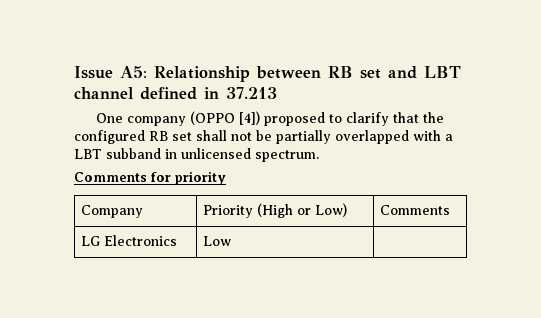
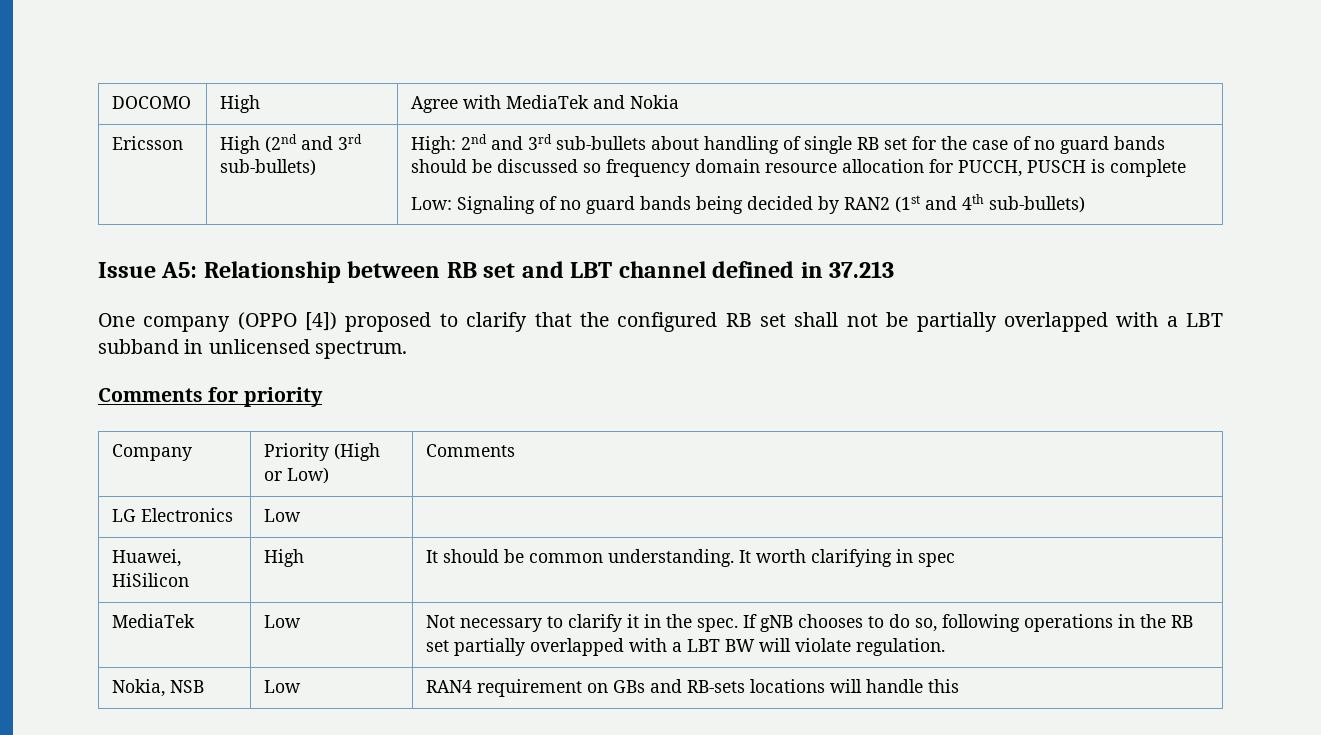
(74, 72) none -> [112,96,192,109] [220,95,261,113] [411,95,680,113] [112,136,184,150] [220,134,363,154] [220,159,317,176] [411,134,1166,154] [411,159,1187,177] [411,194,1086,214] DOCOMO | High | Agree with MediaTek and Nokia // Ericsson | High (2nd and 3rd sub-bullets) | High: 2nd and 3rd sub-bullets about handling of single RB set for the case of no guard bands should be discussed so frequency domain resource allocation for PUCCH, PUSCH is complete // Low: Signaling of no guard bands being decided by RAN2 (1st and 4th sub-bullets) //
(232, 241) none -> [112,549,182,567] [112,573,190,587] [264,549,305,567] [426,549,956,567] [112,614,196,628] [264,615,302,628] [426,614,1194,632] [426,638,946,656] [112,679,205,697] [264,680,302,693] [426,679,960,697] // Huawei, HiSilicon | High | It should be common understanding. It worth clarifying in spec // MediaTek | Low | Not necessary to clarify it in the spec. If gNB chooses to do so, following operations in the RB set partially overlapped with a LBT BW will violate regulation. // Nokia, NSB | Low | RAN4 requirement on GBs and RB-sets locations will handle this

